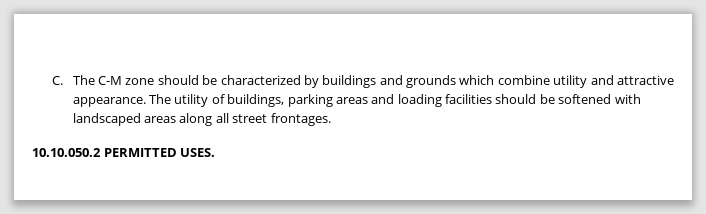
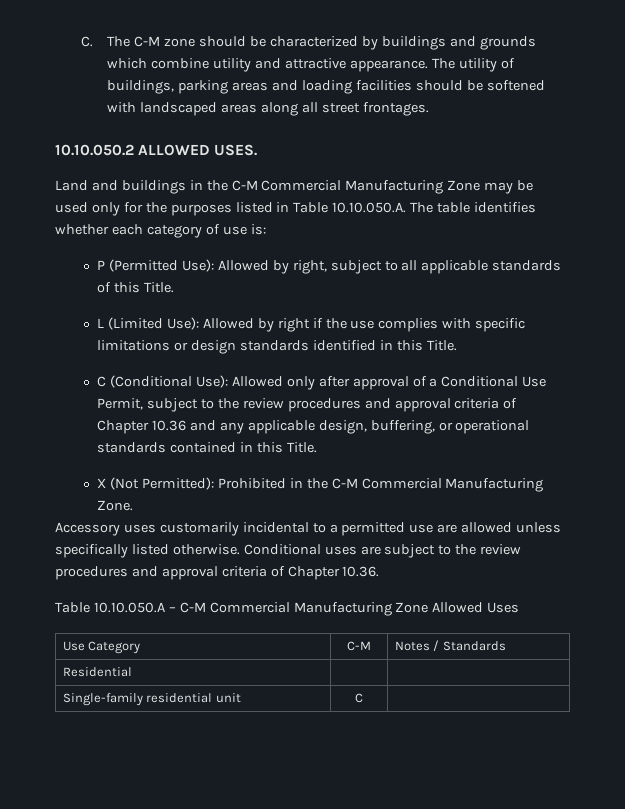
[103,148,177,157] PERMITTED -> [138,144,211,156] ALLOWED
(216, 152) none -> [55,180,534,194] [55,202,537,216] [55,224,266,238] [97,259,562,274] [97,282,174,293] [97,317,526,332] [97,340,457,354] [97,375,547,390] [97,398,518,412] [97,420,530,434] [97,442,317,453] [97,477,544,492] [97,500,134,511] [55,522,562,536] [55,544,522,558] [55,566,380,580] [55,602,520,616] [62,641,141,654] [347,641,371,651] [394,640,506,651] [62,667,132,677] [62,693,241,706] [355,693,363,703] // Land and buildings in the C-M Commercial Manufacturing Zone may be used only for the purposes listed in Table 10.10.050.A. The table identifies whether each category of use is: // P (Permitted Use): Allowed by right, subject to all applicable standards of this Title. // L (Limited Use): Allowed by right if the use complies with specific limitations or design standards identified in this Title. // C (Conditional Use): Allowed only after approval of a Conditional Use Permit, subject to the review procedures and approval criteria of Chapter 10.36 and any applicable design, buffering, or operational standards contained in this Title. // X (Not Permitted): Prohibited in the C-M Commercial Manufacturing Zone. // Accessory uses customarily incidental to a permitted use are allowed unless specifically listed otherwise. Conditional uses are subject to the review procedures and approval criteria of Chapter 10.36. // Table 10.10.050.A – C-M Commercial Manufacturing Zone Allowed Uses // Use Category | C-M | Notes / Standards // Residential | | // Single-family residential unit | C |

